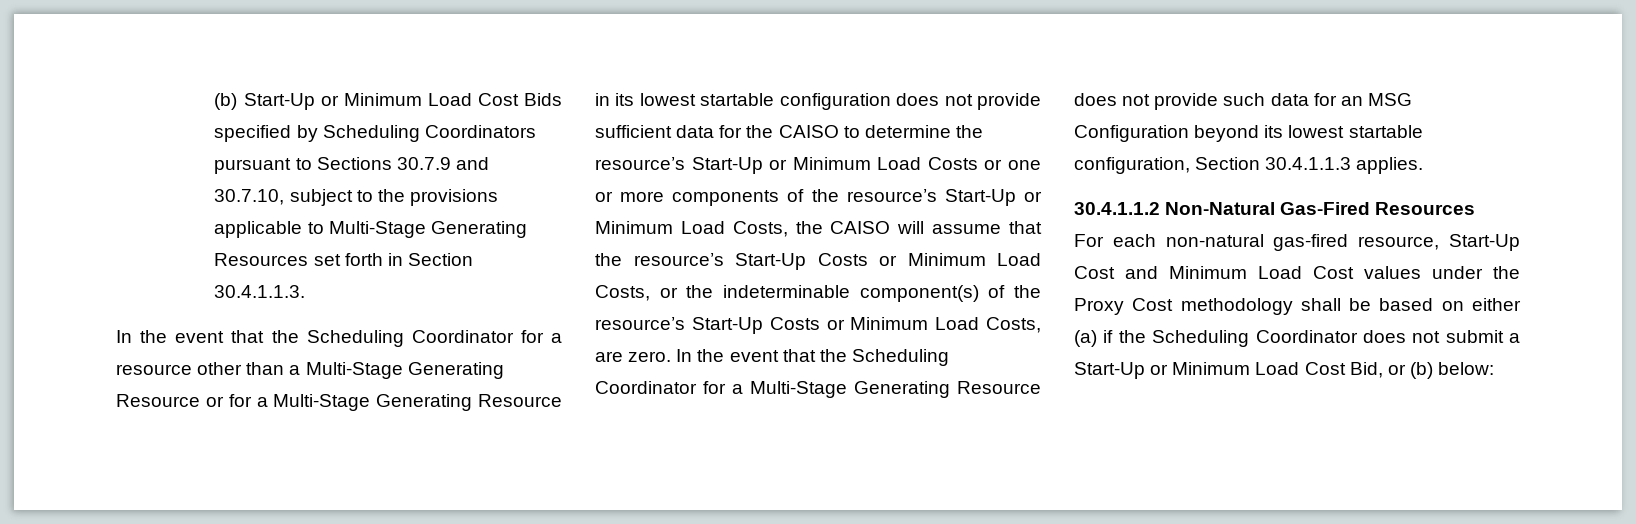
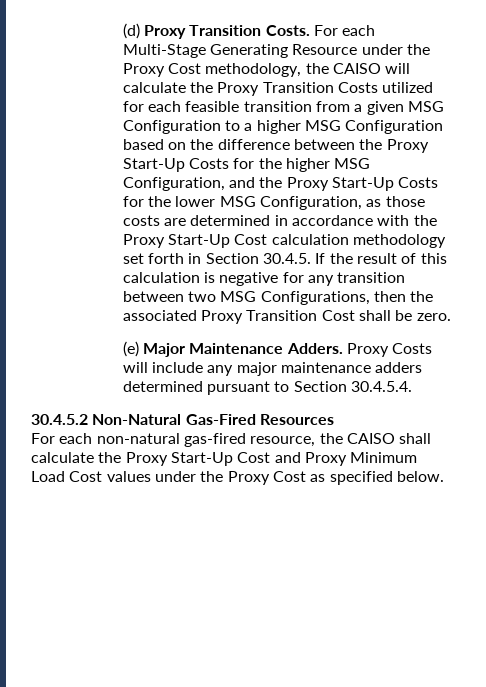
[214,93,563,110] [214,125,536,142] [214,157,489,174] [214,189,498,206] [214,221,527,238] [214,253,473,266] [214,285,306,298] [116,330,562,347] [116,362,504,379] [116,394,562,411] [595,93,1041,110] [595,125,983,138] [595,157,1041,174] [595,189,1042,206] [595,221,1042,237] [595,253,1041,270] [595,285,1041,302] [595,317,1041,334] [595,349,949,366] [595,381,1041,398] [1074,93,1412,110] [1074,125,1423,142] [1074,157,1424,174] [1074,202,1160,215] (b) Start-Up or Minimum Load Cost Bids specified by Scheduling Coordinators pursuant to Sections 30.7.9 and 30.7.10, subject to the provisions applicable to Multi-Stage Generating Resources set forth in Section 30.4.1.1.3. // In the event that the Scheduling Coordinator for a resource other than a Multi-Stage Generating Resource or for a Multi-Stage Generating Resource in its lowest startable configuration does not provide sufficient data for the CAISO to determine the resource’s Start-Up or Minimum Load Costs or one or more components of the resource’s Start-Up or Minimum Load Costs, the CAISO will assume that the resource’s Start-Up Costs or Minimum Load Costs, or the indeterminable component(s) of the resource’s Start-Up Costs or Minimum Load Costs, are zero. In the event that the Scheduling Coordinator for a Multi-Stage Generating Resource does not provide such data for an MSG Configuration beyond its lowest startable configuration, Section 30.4.1.1.3 applies. // 30.4.1.1.2 -> [122,23,376,39] [122,44,430,58] [122,63,411,77] [122,82,434,96] [122,101,444,115] [122,120,444,134] [122,139,429,153] [122,158,371,172] [122,177,439,191] [122,196,425,210] [122,215,437,226] [122,234,446,248] [122,253,447,264] [122,272,406,286] [122,291,434,305] [122,310,451,324] [122,341,433,357] [122,362,423,376] [122,381,412,395] [31,414,88,425] (d) Proxy Transition Costs. For each Multi-Stage Generating Resource under the Proxy Cost methodology, the CAISO will calculate the Proxy Transition Costs utilized for each feasible transition from a given MSG Configuration to a higher MSG Configuration based on the difference between the Proxy Start-Up Costs for the higher MSG Configuration, and the Proxy Start-Up Costs for the lower MSG Configuration, as those costs are determined in accordance with the Proxy Start-Up Cost calculation methodology set forth in Section 30.4.5. If the result of this calculation is negative for any transition between two MSG Configurations, then the associated Proxy Transition Cost shall be zero. // (e) Major Maintenance Adders. Proxy Costs will include any major maintenance adders determined pursuant to Section 30.4.5.4. // 30.4.5.2
(1440, 243) none -> [319,433,432,444] [31,452,168,466] the CAISO shall calculate the Proxy
(1158, 272) none -> [304,452,347,466] Proxy
[1180,298,1521,315] [1074,330,1520,347] [1074,362,1495,379] methodology shall be based on either (a) if the Scheduling Coordinator does not submit a Start-Up or Minimum Load Cost Bid, or (b) below: -> [310,471,444,485] as specified below.

